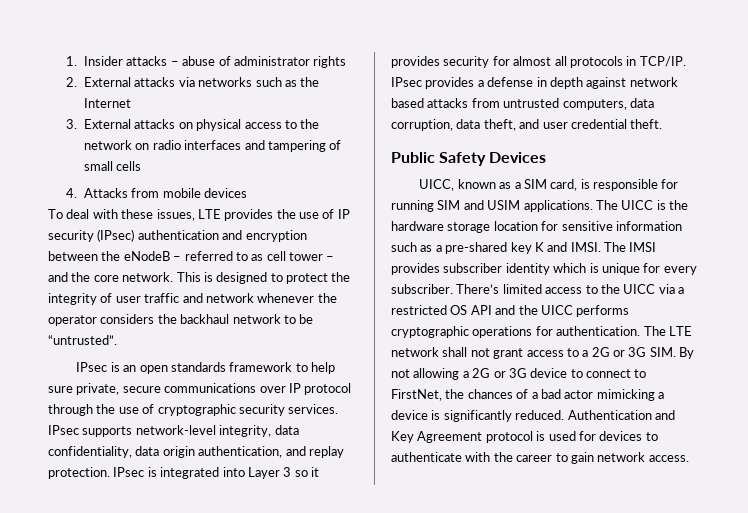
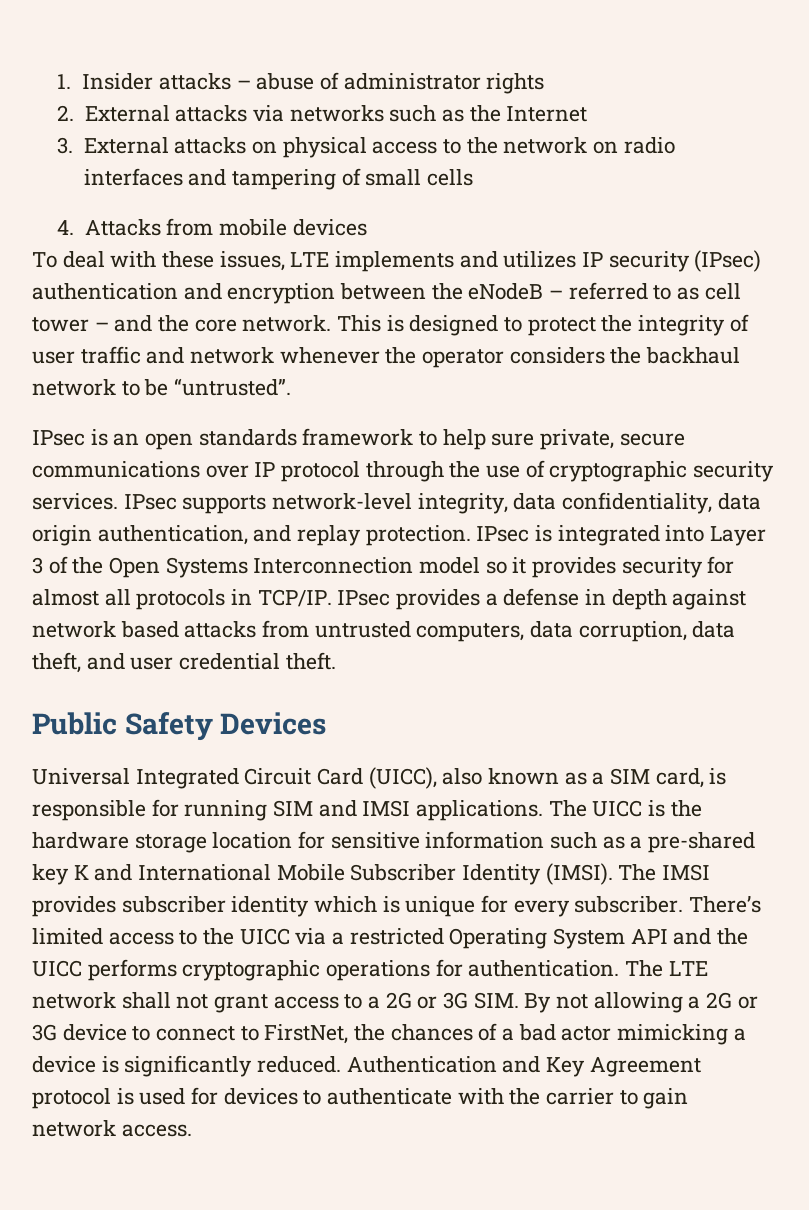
[224,209,335,221] provides the use of -> [335,251,577,272] implements and utilizes
(292, 472) none -> [48,556,481,578] of the Open Systems Interconnection model
[419,179,455,191] UICC, -> [32,767,483,789] Universal Integrated Circuit Card (UICC), also
[487,200,521,210] USIM -> [362,800,411,817] IMSI
[570,242,601,252] IMSI. -> [138,863,613,885] International Mobile Subscriber Identity (IMSI).
[450,305,468,315] OS -> [449,928,626,949] Operating System
[516,455,553,462] career -> [546,1088,615,1105] carrier

